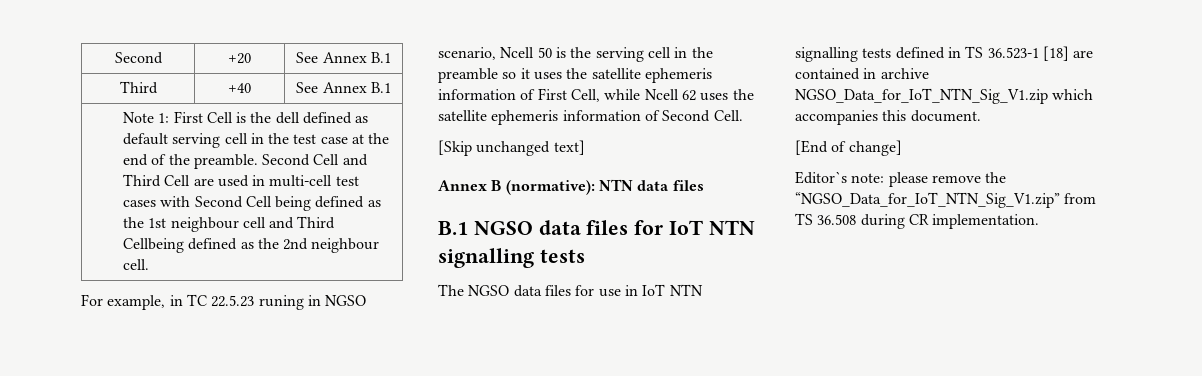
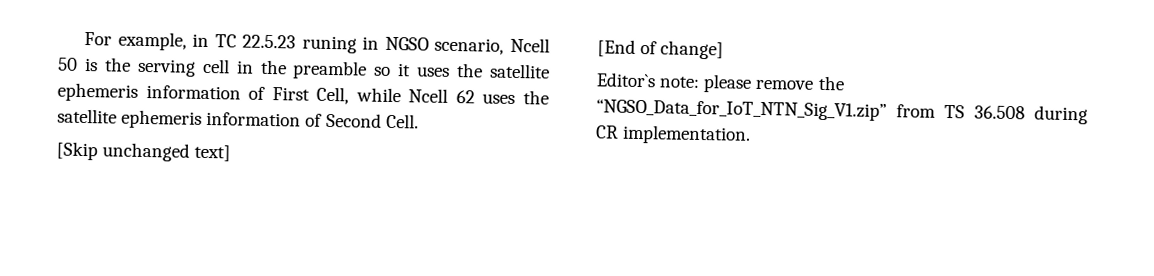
[114,52,163,64] [228,53,251,64] [296,52,391,63] [119,81,158,94] [228,83,251,93] [296,82,391,93] [122,111,369,124] [122,133,390,148] [122,154,368,169] [122,174,359,187] [122,196,381,211] [122,216,336,232] [122,238,380,253] [122,259,149,270] Second | +20 | See Annex B.1 // Third | +40 | See Annex B.1 // Note 1: First Cell is the dell defined as default serving cell in the test case at the end of the preamble. Second Cell and Third Cell are used in multi-cell test cases with Second Cell being defined as the 1st neighbour cell and Third Cellbeing defined as the 2nd neighbour cell. // -> (84, 38) none
[438,179,704,195] [438,220,755,235] [438,248,585,268] [438,284,703,297] [795,46,1094,62] [795,68,929,80] [795,88,1094,104] [795,110,981,125] // Annex B (normative): NTN data files // B.1 NGSO data files for IoT NTN signalling tests // The NGSO data files for use in IoT NTN signalling tests defined in TS 36.523-1 [18] are contained in archive NGSO_Data_for_IoT_NTN_Sig_V1.zip which accompanies this document. -> (232, 153) none

